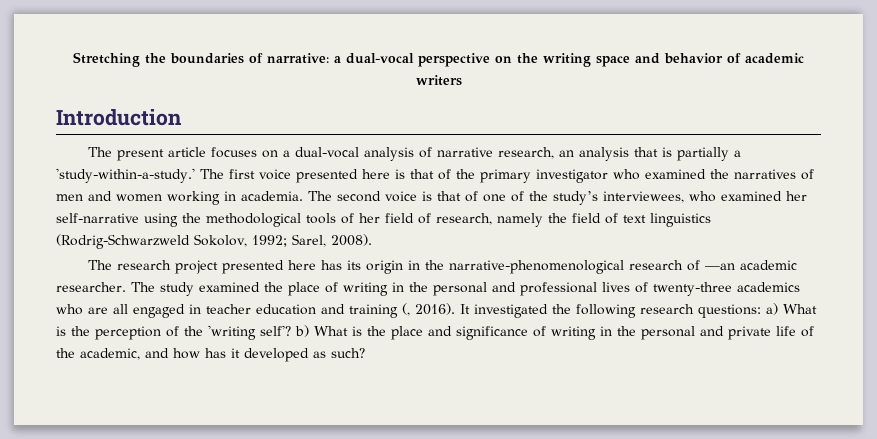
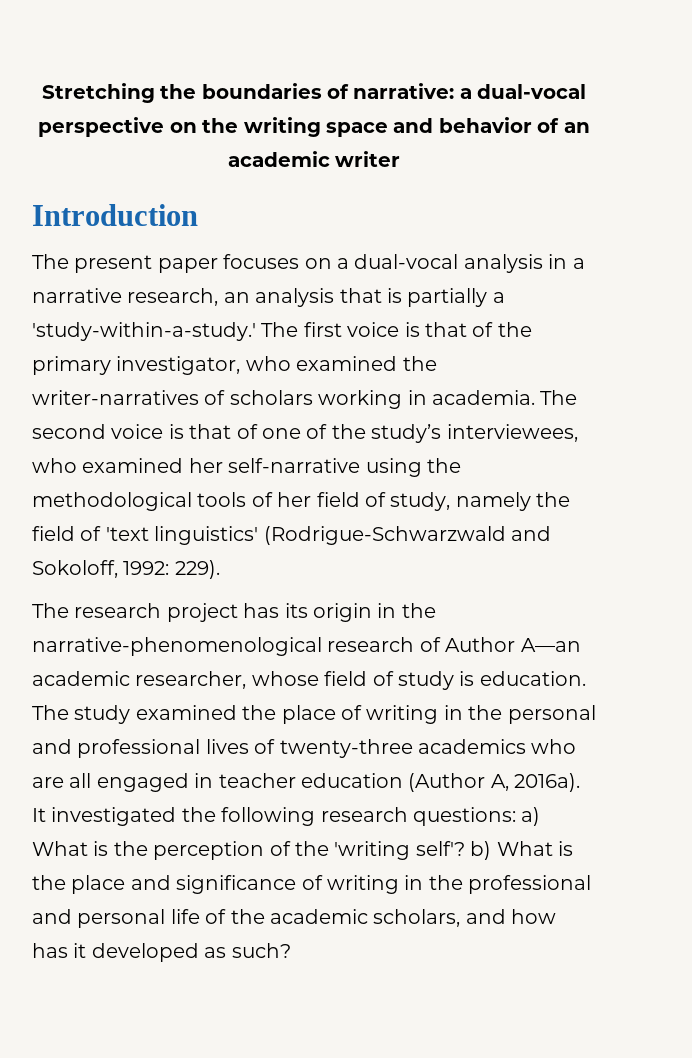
[745,53,804,64] [415,75,462,86] academic writers -> [563,122,590,133] [227,151,401,167] an academic writer
[168,147,207,157] article -> [157,258,218,273] paper
[419,147,433,158] of -> [548,254,585,269] in a
[295,169,390,183] presented here -> (400, 329) none
[535,169,608,183] investigator -> [116,356,241,375] investigator,
[733,169,814,180] [56,191,162,202] narratives of men and women -> [32,390,313,405] writer-narratives of scholars
[436,213,492,225] research, -> [390,492,451,511] study,
[623,213,711,227] [56,234,372,249] text linguistics (Rodrig-Schwarzweld Sokolov, 1992; Sarel, 2008). -> [105,526,551,545] [32,560,220,579] 'text linguistics' (Rodrigue-Schwarzwald and Sokoloff, 1992: 229).
[222,260,317,274] presented here -> (238, 612) none
[705,260,798,270] [56,282,126,292] —an academic researcher. -> [445,637,581,652] [32,671,586,690] Author A—an academic researcher, whose field of study is education.
[321,303,455,318] and training (, 2016). -> [408,773,581,792] (Author A, 2016a).
[641,326,771,340] personal and private -> [468,875,592,894] [32,909,166,928] professional and personal
[80,348,140,360] academic, -> [270,909,461,927] academic scholars,

